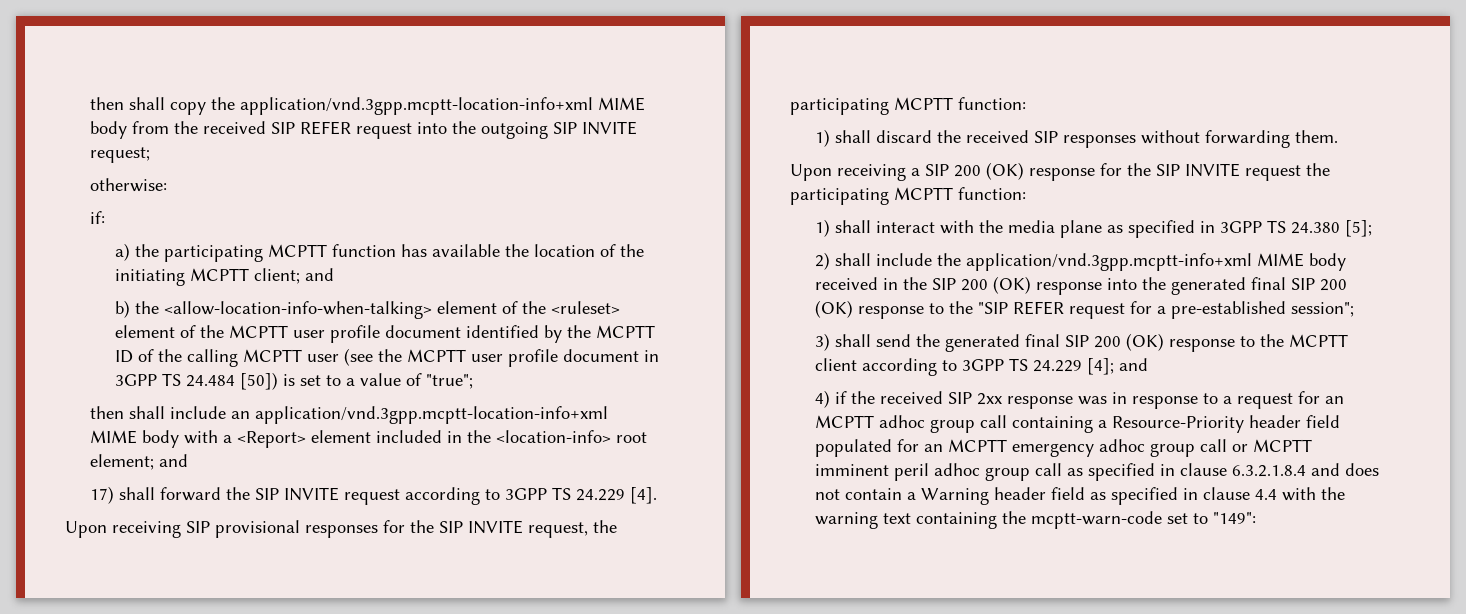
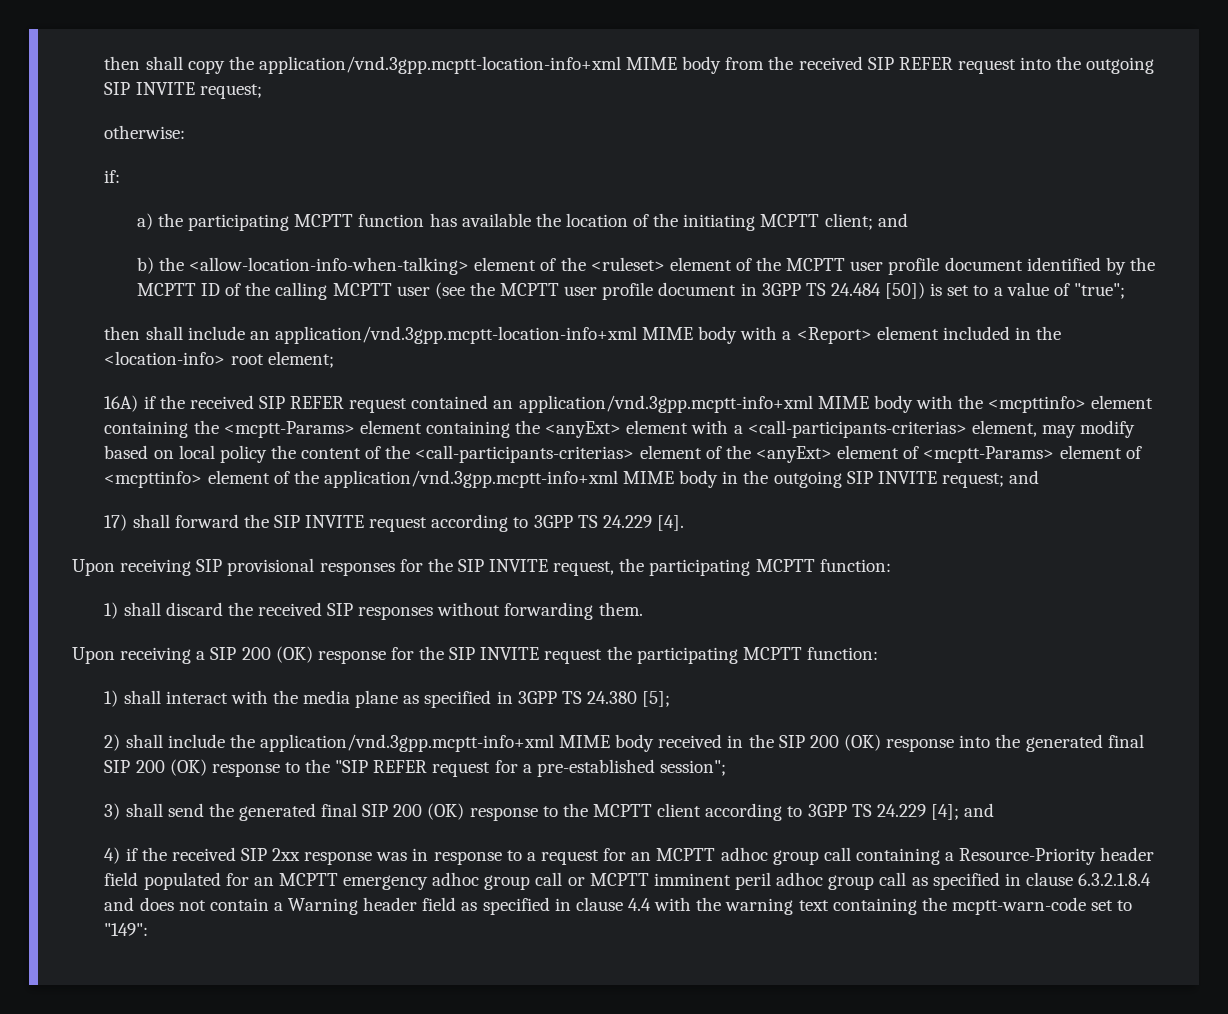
(154, 462) none -> [104,395,1154,413] [104,420,1136,438] [104,445,1142,463] [104,470,1005,488] // 16A) if the received SIP REFER request contained an application/vnd.3gpp.mcptt-info+xml MIME body with the <mcpttinfo> element containing the <mcptt-Params> element containing the <anyExt> element with a <call-participants-criterias> element, may modify based on local policy the content of the <call-participants-criterias> element of the <anyExt> element of <mcptt-Params> element of <mcpttinfo> element of the application/vnd.3gpp.mcptt-info+xml MIME body in the outgoing SIP INVITE request;

